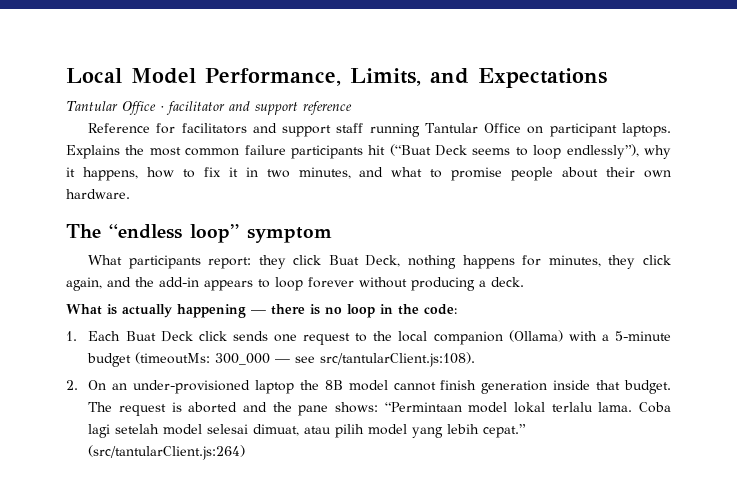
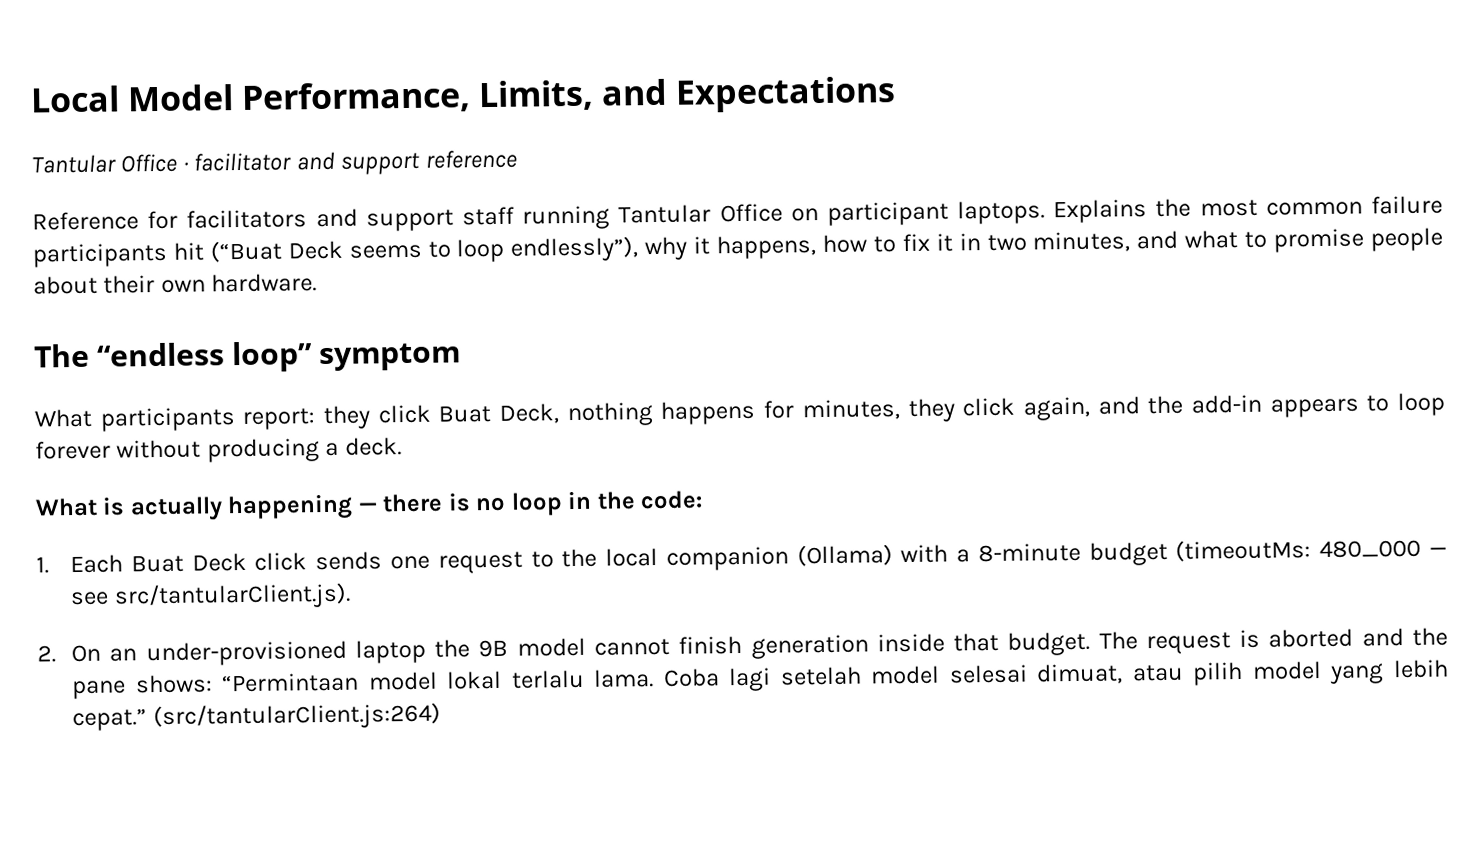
[614,331,671,341] 5-minute -> [977,542,1081,563] 8-minute
[215,353,271,365] 300_000 -> [1319,539,1422,559] 480_000
[320,352,476,367] src/tantularClient.js:108). -> [113,582,351,610] src/tantularClient.js).
[324,380,343,390] 8B -> [478,639,509,658] 9B

